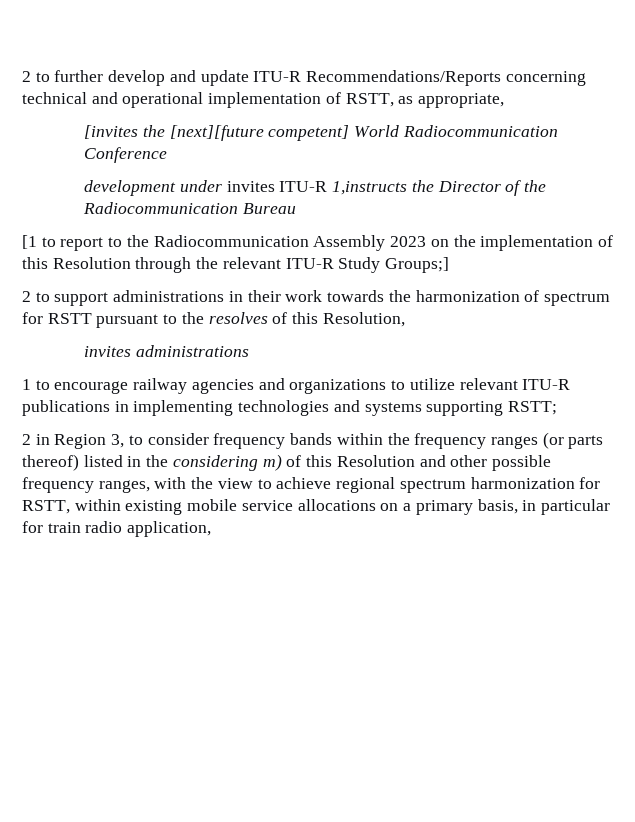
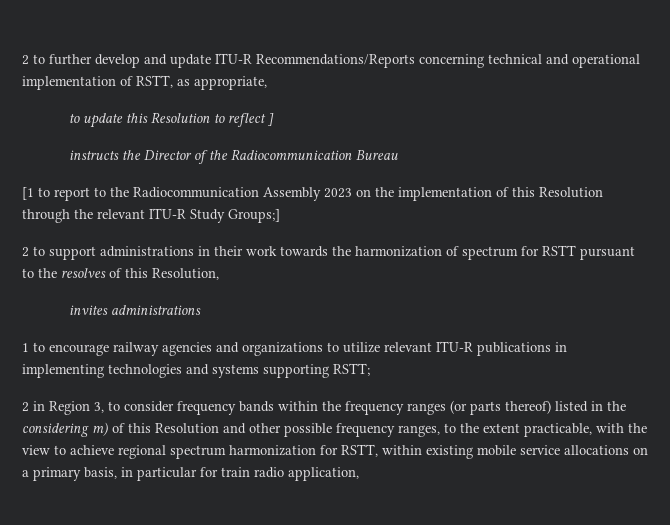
[84,125,558,141] [84,147,168,163] [84,180,408,196] [invites the [next][future competent] World Radiocommunication Conference // development under invites ITU-R 1,instructs -> [68,112,274,128] [68,150,119,160] to update this Resolution to reflect ] // instructs
(150, 486) none -> [444,423,592,437] to the extent practicable,

